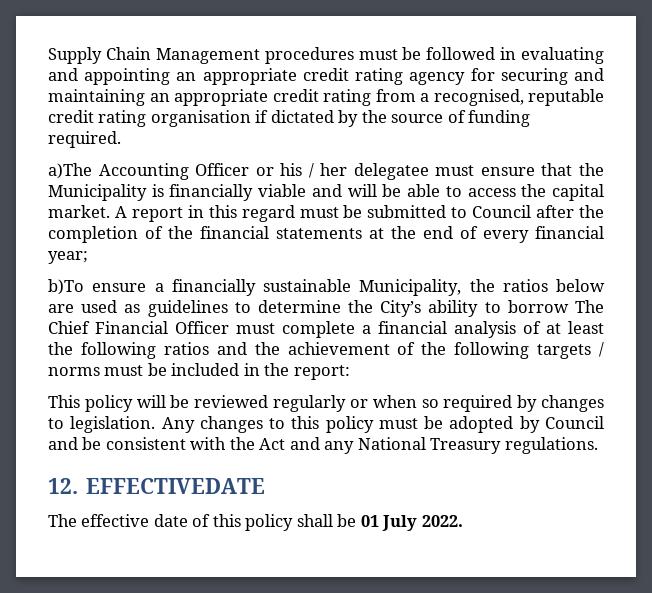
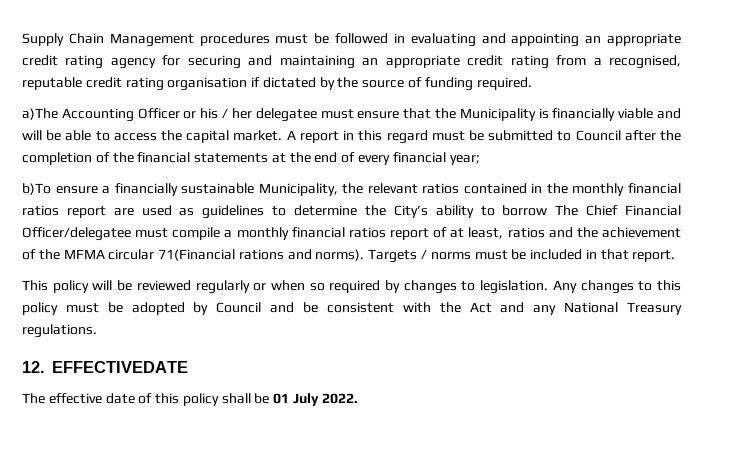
[502,279,605,292] ratios below -> [367,183,682,196] [22,205,106,218] relevant ratios contained in the monthly financial ratios report
[175,321,604,338] [48,342,156,359] Officer must complete a financial analysis of at least the following -> [22,227,504,241] Officer/delegatee must compile a monthly financial ratios report of at least,
[454,342,592,359] following targets -> [63,249,418,263] MFMA circular 71(Financial rations and norms). Targets
[264,363,350,380] the report: -> [600,249,676,262] that report.

